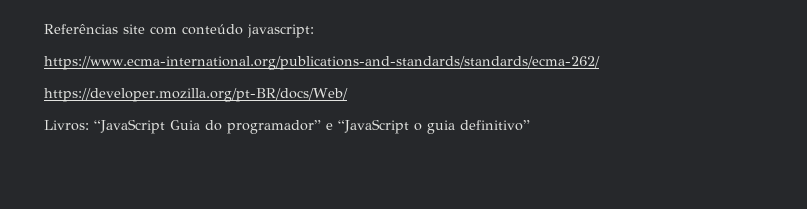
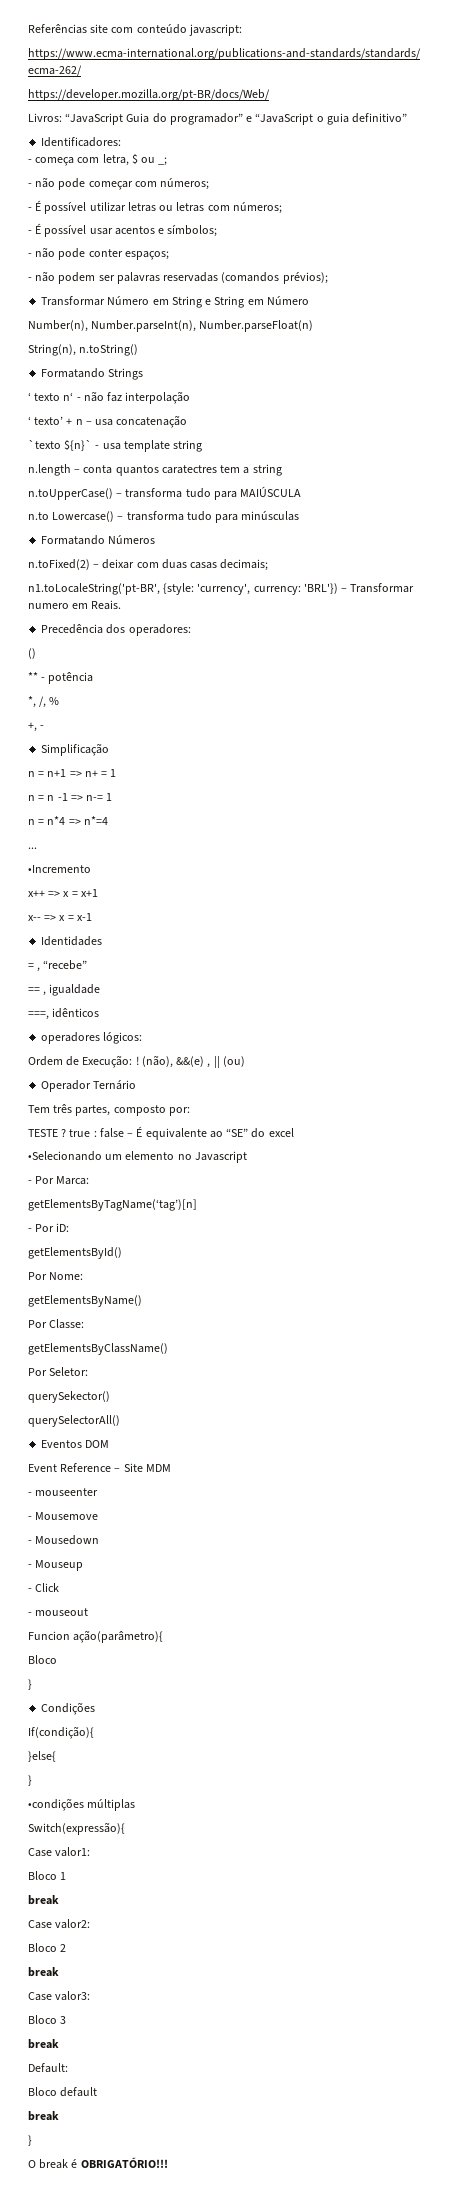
(530, 125) none -> [41,137,122,147] [28,154,168,166] [28,177,210,190] [28,200,282,214] [28,223,218,237] [28,247,169,260] [28,271,328,284] [41,296,309,308] [28,320,314,332] [28,344,139,356] [41,368,144,380] [28,391,191,404] [28,415,188,428] [28,440,203,452] [28,464,282,476] [28,486,302,500] [28,511,300,523] [41,535,156,545] [28,559,269,571] [28,583,415,595] [28,600,122,610] [41,624,191,636] [28,648,36,659] [28,672,94,684] [28,696,60,708] [28,722,45,732] [41,743,110,756] [28,769,117,777] [28,793,113,801] [28,816,108,825] [28,847,37,849] [28,865,91,873] [28,889,98,897] [28,913,92,921] [41,936,103,946] [28,960,88,972] [28,984,101,996] [28,1008,100,1020] [41,1032,143,1044] [28,1055,245,1068] [41,1080,137,1092] [28,1104,190,1116] [28,1126,294,1140] [28,1151,247,1163] [28,1176,90,1185] [28,1199,197,1211] [28,1223,70,1232] [28,1247,122,1259] [28,1272,84,1280] [28,1295,142,1307] [28,1319,85,1329] [28,1343,168,1355] [28,1367,89,1376] [28,1391,110,1403] [28,1415,120,1427] [41,1440,110,1448] [28,1463,171,1472] [28,1488,99,1496] [28,1512,99,1520] [28,1535,100,1545] [28,1560,84,1571] [28,1583,60,1592] [28,1608,89,1616] [28,1630,164,1643] [28,1655,57,1664] [28,1679,32,1690] [41,1702,96,1715] [28,1726,94,1739] [28,1751,56,1762] [28,1775,32,1786] [28,1798,136,1811] [28,1822,125,1835] [28,1847,91,1857] [28,1871,67,1880] [28,1895,59,1905] [28,1919,91,1929] [28,1943,67,1952] [28,1967,59,1977] [28,1991,91,2001] [28,2015,67,2024] [28,2039,59,2049] [28,2063,68,2073] [28,2087,98,2097] [28,2111,59,2121] [28,2135,32,2146] [28,2157,168,2169] // Identificadores: // - começa com letra, $ ou _; // - não pode começar com números; // - É possível utilizar letras ou letras com números; // - É possível usar acentos e símbolos; // - não pode conter espaços; // - não podem ser palavras reservadas (comandos prévios); // Transformar Número em String e String em Número // Number(n), Number.parseInt(n), Number.parseFloat(n) // String(n), n.toString() // Formatando Strings // ‘ texto n‘ - não faz interpolação // ‘ texto’ + n – usa concatenação // `texto ${n}` - usa template string // n.length – conta quantos caratectres tem a string // n.toUpperCase() – transforma tudo para MAIÚSCULA // n.to Lowercase() – transforma tudo para minúsculas // Formatando Números // n.toFixed(2) – deixar com duas casas decimais; // n1.toLocaleString('pt-BR', {style: 'currency', currency: 'BRL'}) – Transformar numero em Reais. // Precedência dos operadores: // () // ** - potência // *, /, % // +, - // Simplificação // n = n+1 => n+ = 1 // n = n -1 => n-= 1 // n = n*4 => n*=4 // ... // •Incremento // x++ => x = x+1 // x-- => x = x-1 // Identidades // = , “recebe” // == , igualdade // ===, idênticos // operadores lógicos: // Ordem de Execução: ! (não), &&(e) , || (ou) // Operador Ternário // Tem três partes, composto por: // TESTE ? true : false – É equivalente ao “SE” do excel // •Selecionando um elemento no Javascript // - Por Marca: // getElementsByTagName(‘tag’)[n] // - Por iD: // getElementsById() // Por Nome: // getElementsByName() // Por Classe: // getElementsByClassName() // Por Seletor: // querySekector() // querySelectorAll() // Eventos DOM // Event Reference – Site MDM // - mouseenter // - Mousemove // - Mousedown // - Mouseup // - Click // - mouseout // Funcion ação(parâmetro){ // Bloco // } // Condições // If(condição){ // }else{ // } // •condições múltiplas // Switch(expressão){ // Case valor1: // Bloco 1 // break // Case valor2: // Bloco 2 // break // Case valor3: // Bloco 3 // break // Default: // Bloco default // break // } // O break é OBRIGATÓRIO!!!

